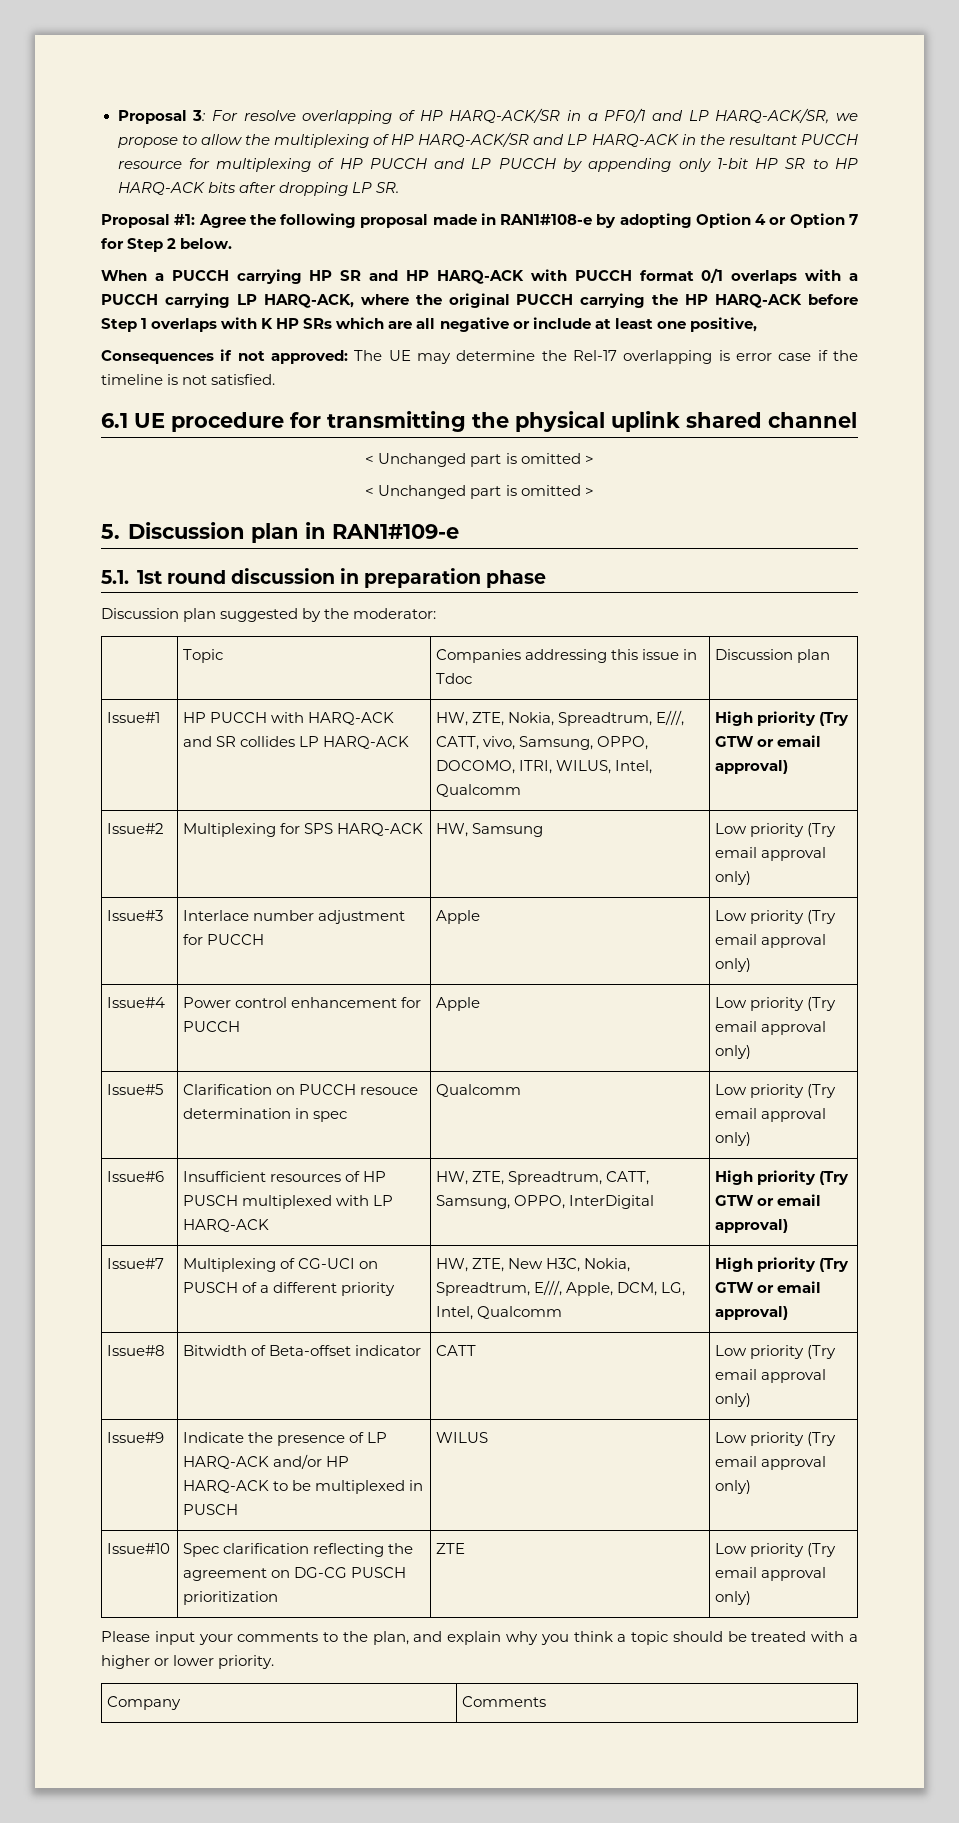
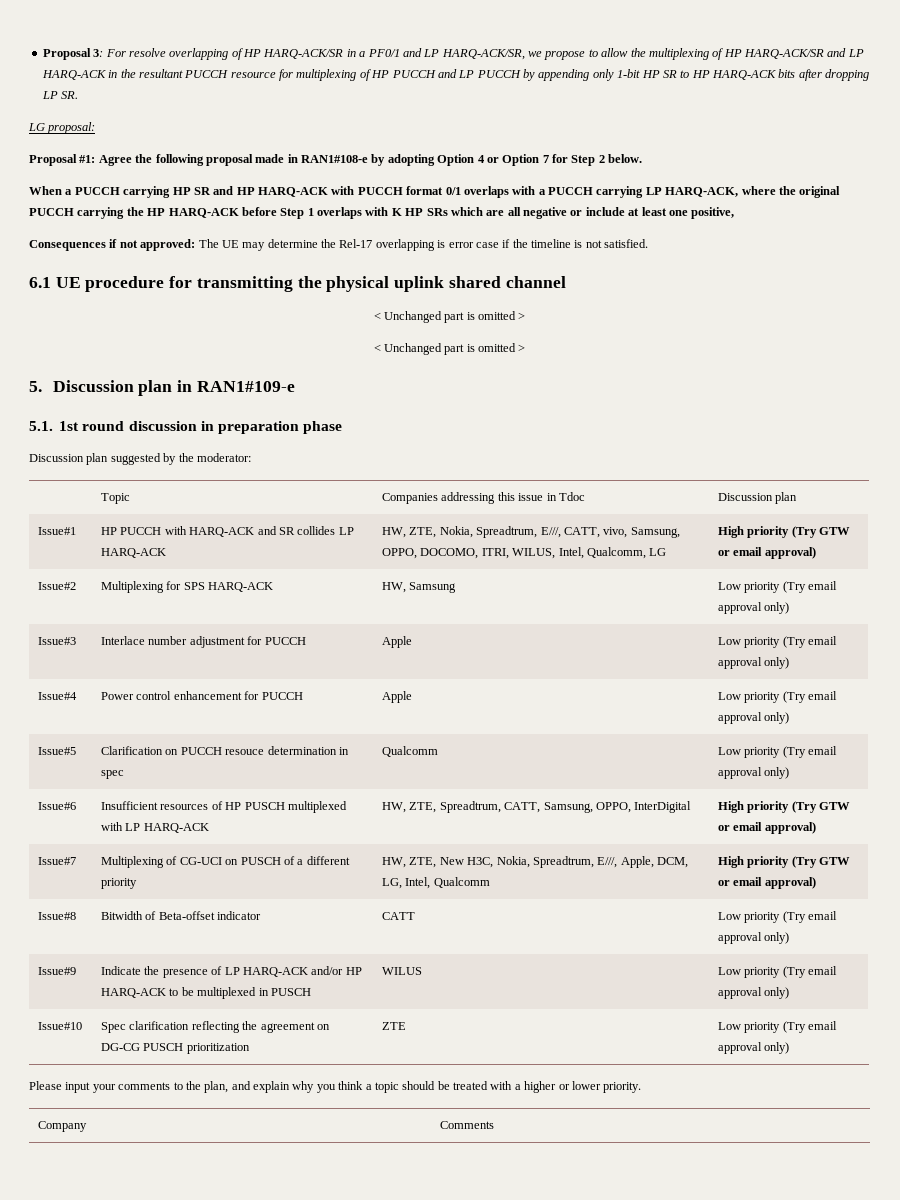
(399, 187) none -> [28,122,96,134] // LG proposal:
[436,784,522,797] Qualcomm -> [586,547,667,559] Qualcomm, LG

